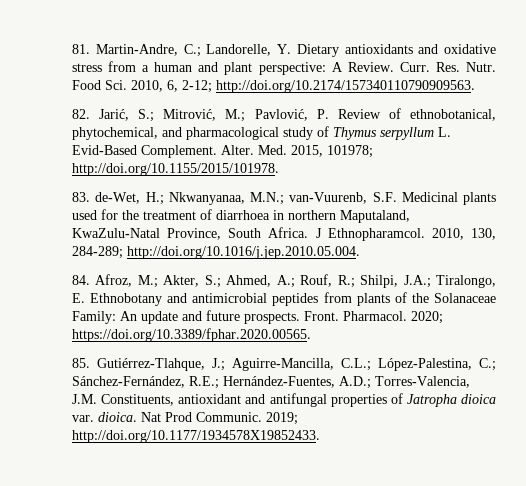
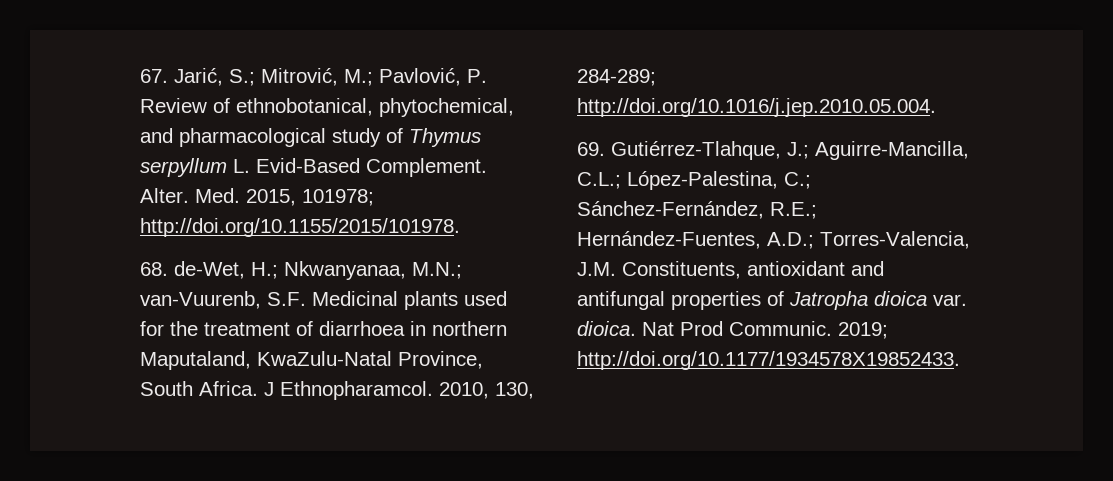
[72,44,496,57] [72,61,496,75] [72,80,475,93] [72,109,90,119] 81. Martin-Andre, C.; Landorelle, Y. Dietary antioxidants and oxidative stress from a human and plant perspective: A Review. Curr. Res. Nutr. Food Sci. 2010, 6, 2-12; http://doi.org/10.2174/157340110790909563. // 82. -> [140,69,168,83] 67.
[72,192,90,202] 83. -> [140,262,168,276] 68.
[72,274,496,288] [72,292,496,306] [72,310,443,324] [72,328,311,342] [72,358,90,368] 84. Afroz, M.; Akter, S.; Ahmed, A.; Rouf, R.; Shilpi, J.A.; Tiralongo, E. Ethnobotany and antimicrobial peptides from plants of the Solanaceae Family: An update and future prospects. Front. Pharmacol. 2020; https://doi.org/10.3389/fphar.2020.00565. // 85. -> [577,142,605,156] 69.

